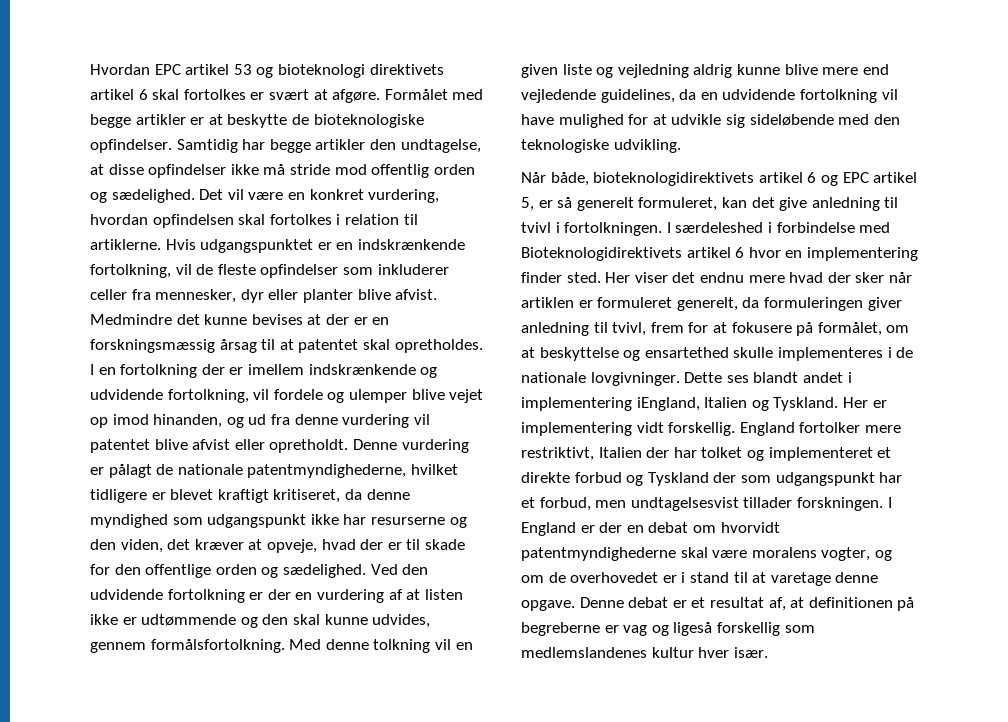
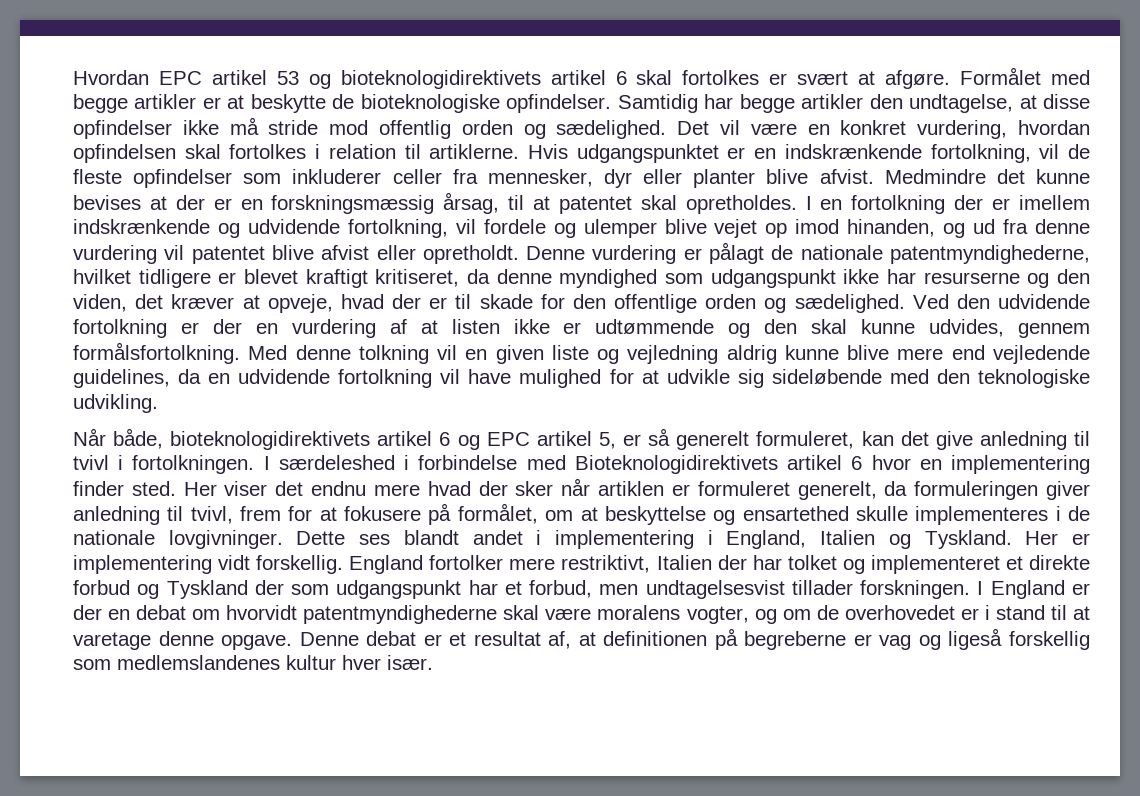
[277,64,444,78] bioteknologi direktivets -> [340,70,541,89] bioteknologidirektivets
[219,339,257,353] årsag -> [443,192,500,214] årsag,
[636,397,700,411] iEngland, -> [707,530,807,549] i England,

